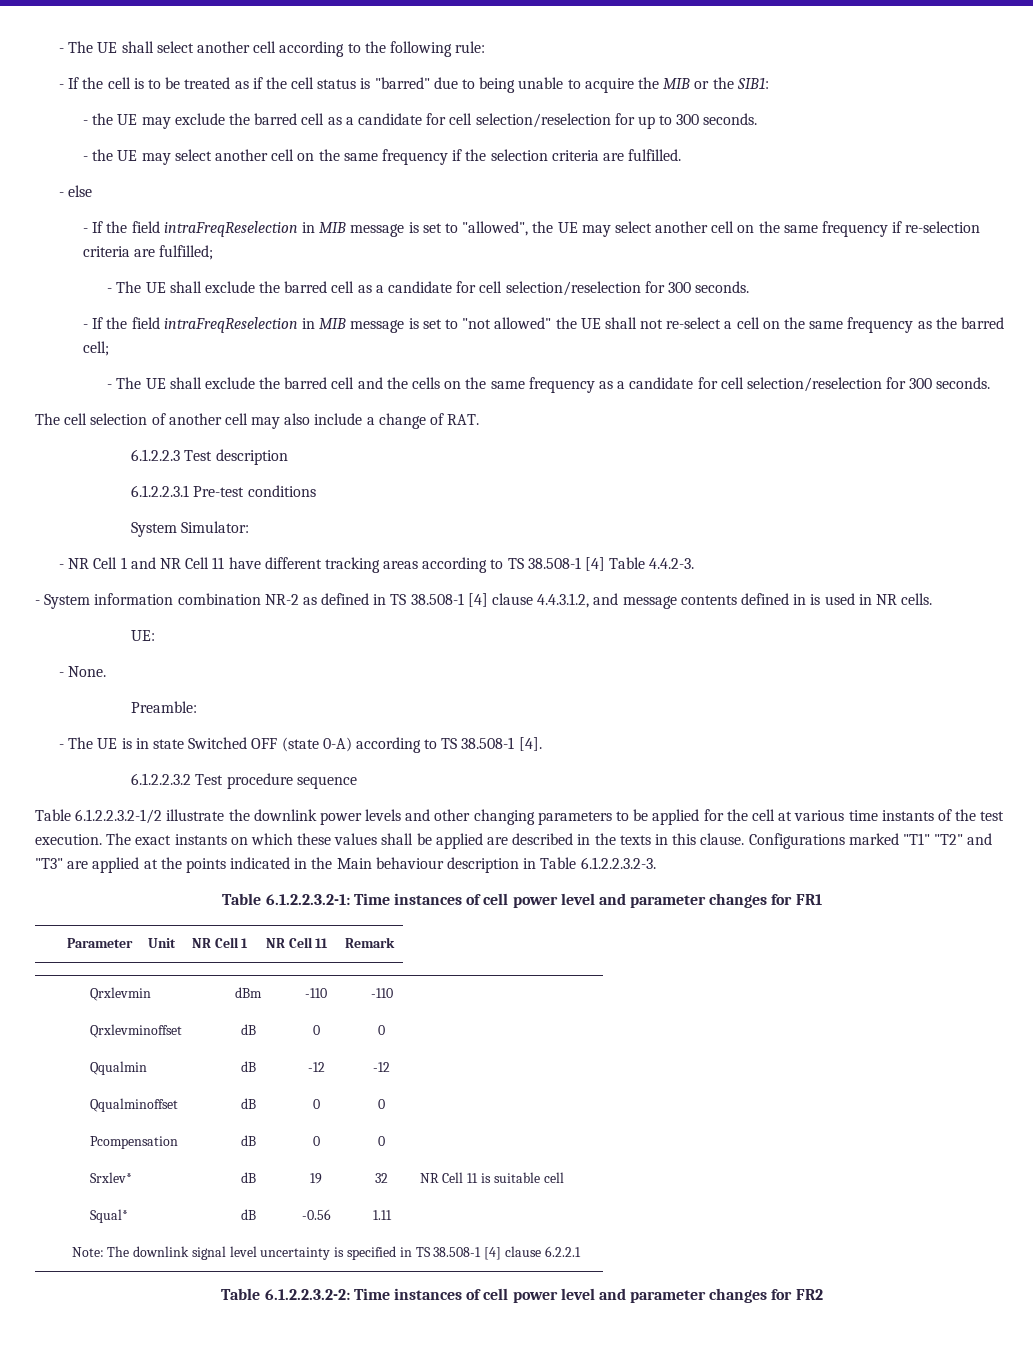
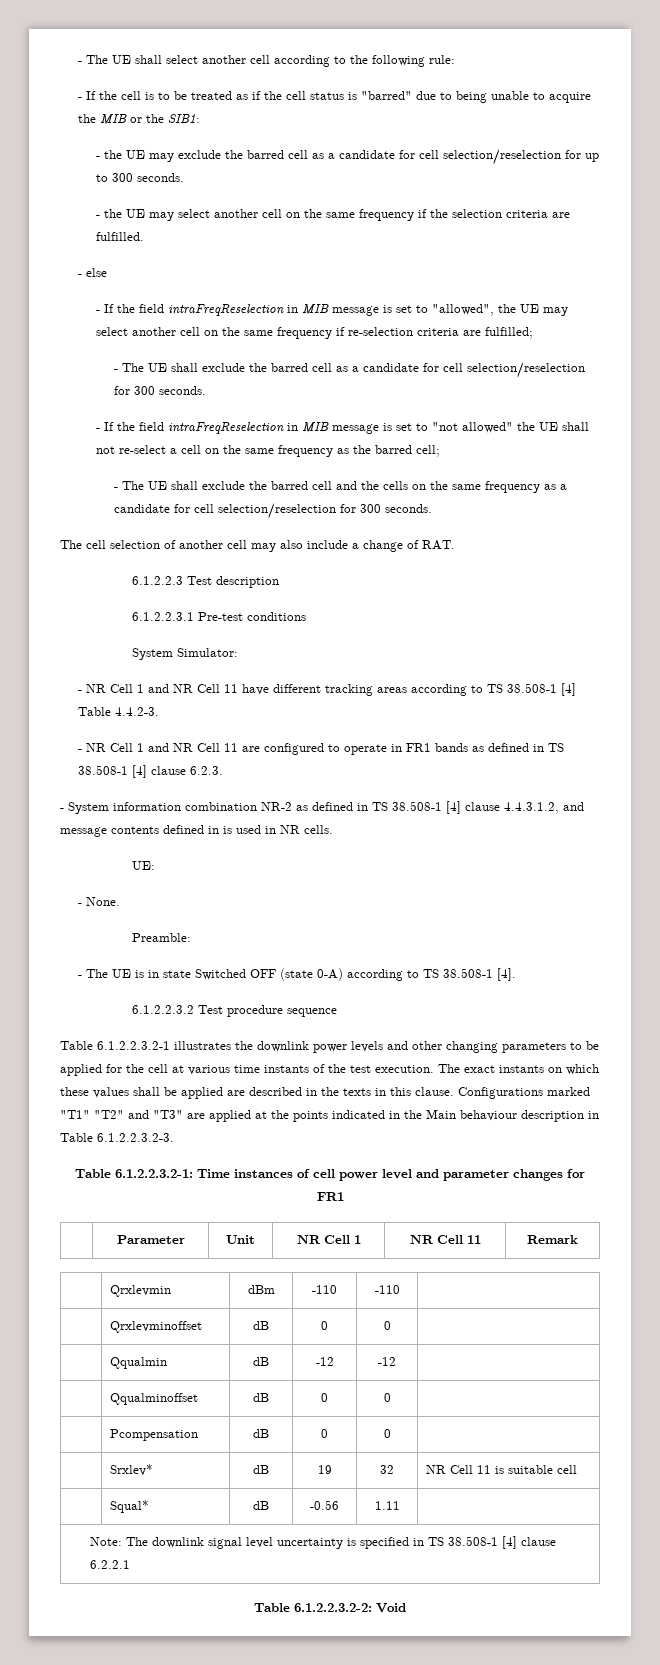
(695, 563) none -> [77,743,564,755] [77,765,223,778] // - NR Cell 1 and NR Cell 11 are configured to operate in FR1 bands as defined in TS 38.508-1 [4] clause 6.2.3.
[75,809,225,824] 6.1.2.2.3.2-1/2 illustrate -> [97,1041,231,1050] 6.1.2.2.3.2-1 illustrates
[353,1288,823,1303] Time instances of cell power level and parameter changes for FR2 -> [376,1603,406,1613] Void

